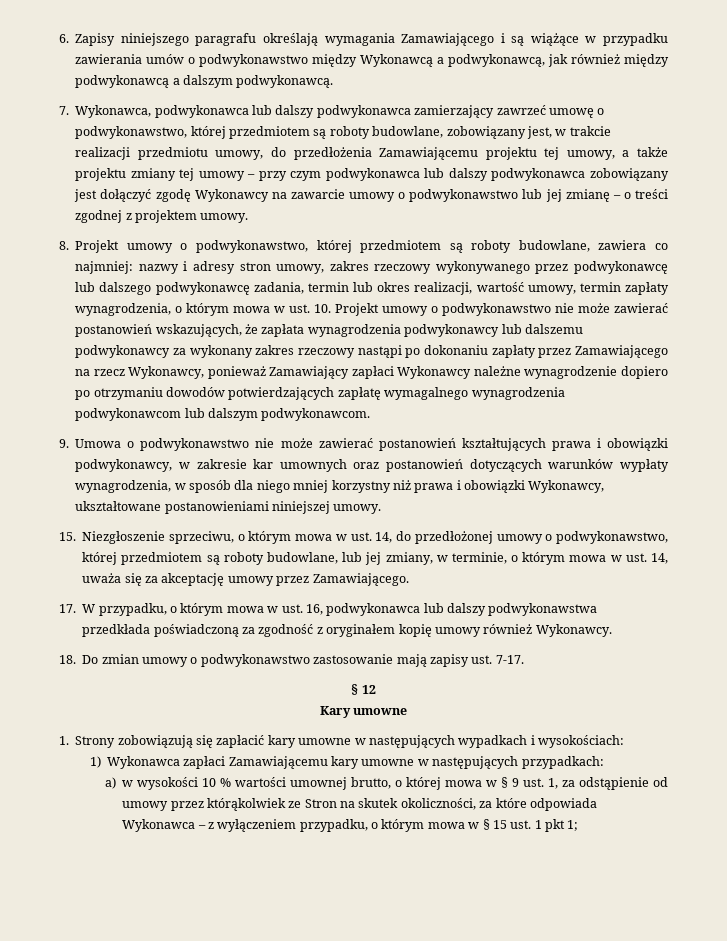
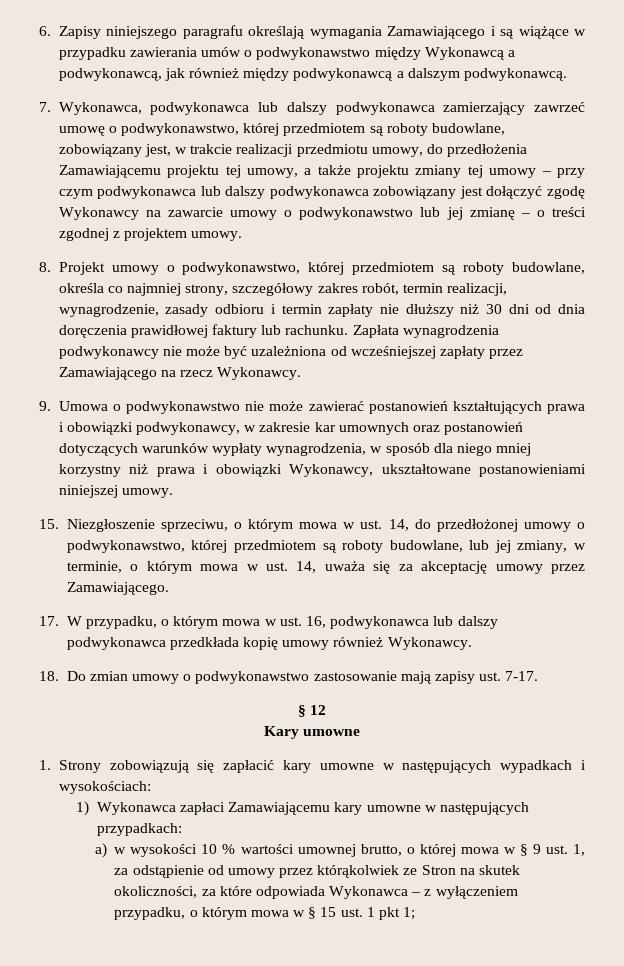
[598,240,668,250] [75,261,668,274] [75,282,669,295] [75,303,668,316] [75,324,583,337] [75,345,488,358] zawiera co najmniej: nazwy i adresy stron umowy, zakres rzeczowy wykonywanego przez podwykonawcę lub dalszego podwykonawcę zadania, termin lub okres realizacji, wartość umowy, termin zapłaty wynagrodzenia, o którym mowa w ust. 10. Projekt umowy o podwykonawstwo nie może zawierać postanowień wskazujących, że zapłata wynagrodzenia podwykonawcy lub dalszemu podwykonawcy za wykonany zakres rzeczowy nastąpi po dokonaniu -> [58,283,508,296] [58,304,585,317] [58,324,499,338] [58,346,436,359] określa co najmniej strony, szczegółowy zakres robót, termin realizacji, wynagrodzenie, zasady odbioru i termin zapłaty nie dłuższy niż 30 dni od dnia doręczenia prawidłowej faktury lub rachunku. Zapłata wynagrodzenia podwykonawcy nie może być uzależniona od wcześniejszej
[128,366,668,379] [75,387,565,400] [75,408,371,421] Wykonawcy, ponieważ Zamawiający zapłaci Wykonawcy należne wynagrodzenie dopiero po otrzymaniu dowodów potwierdzających zapłatę wymagalnego wynagrodzenia podwykonawcom lub dalszym podwykonawcom. -> [217,367,302,380] Wykonawcy.
[488,603,598,616] [82,624,396,637] podwykonawstwa przedkłada poświadczoną za zgodność z oryginałem -> [66,637,239,650] podwykonawca przedkłada

